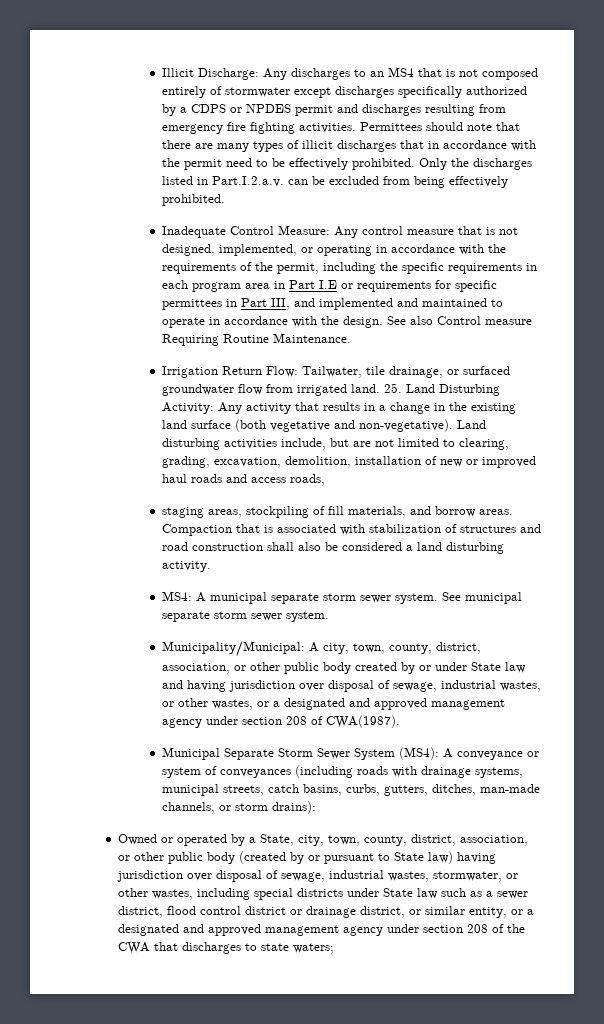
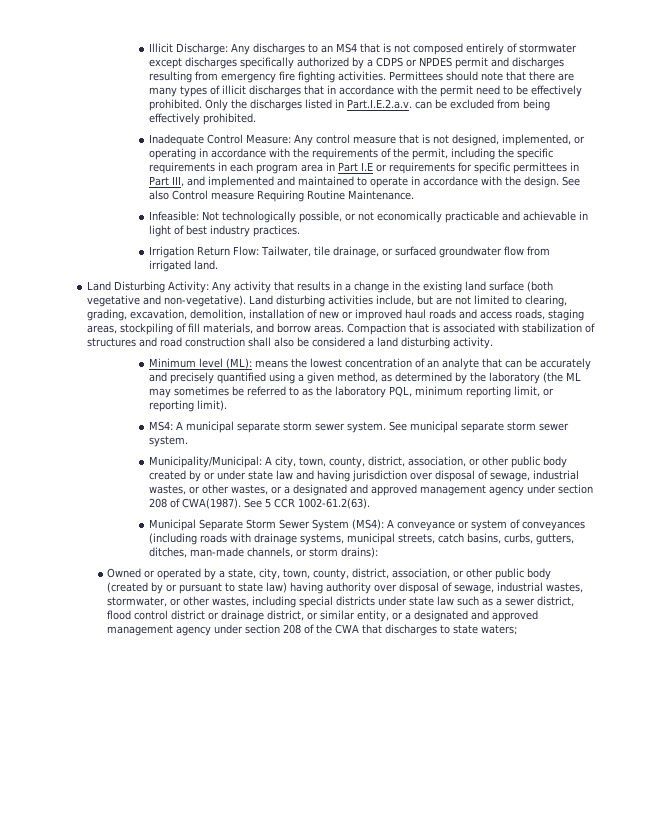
[211,176,284,187] Part.I.2.a.v. -> [346,99,412,109] Part.I.E.2.a.v.
(351, 338) none -> [148,211,588,223] [148,225,300,237] // Infeasible: Not technologically possible, or not economically practicable and achievable in light of best industry practices.
[383,383,402,393] 25. -> (218, 265) //
(325, 480) // -> (545, 314) none
(211, 566) none -> [148,358,591,370] [148,372,581,384] [148,386,554,398] [148,400,227,412] // Minimum level (ML): means the lowest concentration of an analyte that can be accurately and precisely quantified using a given method, as determined by the laboratory (the ML may sometimes be referred to as the laboratory PQL, minimum reporting limit, or reporting limit).
[470,662,501,671] State -> [247,471,273,480] state
(400, 721) none -> [243,498,370,509] See 5 CCR 1002-61.2(63).
[260,834,295,846] State, -> [228,569,257,579] state,
[394,852,425,861] State -> [238,583,264,592] state
[117,870,184,882] jurisdiction -> [326,582,372,594] authority
[383,888,414,897] State -> [409,597,435,606] state

